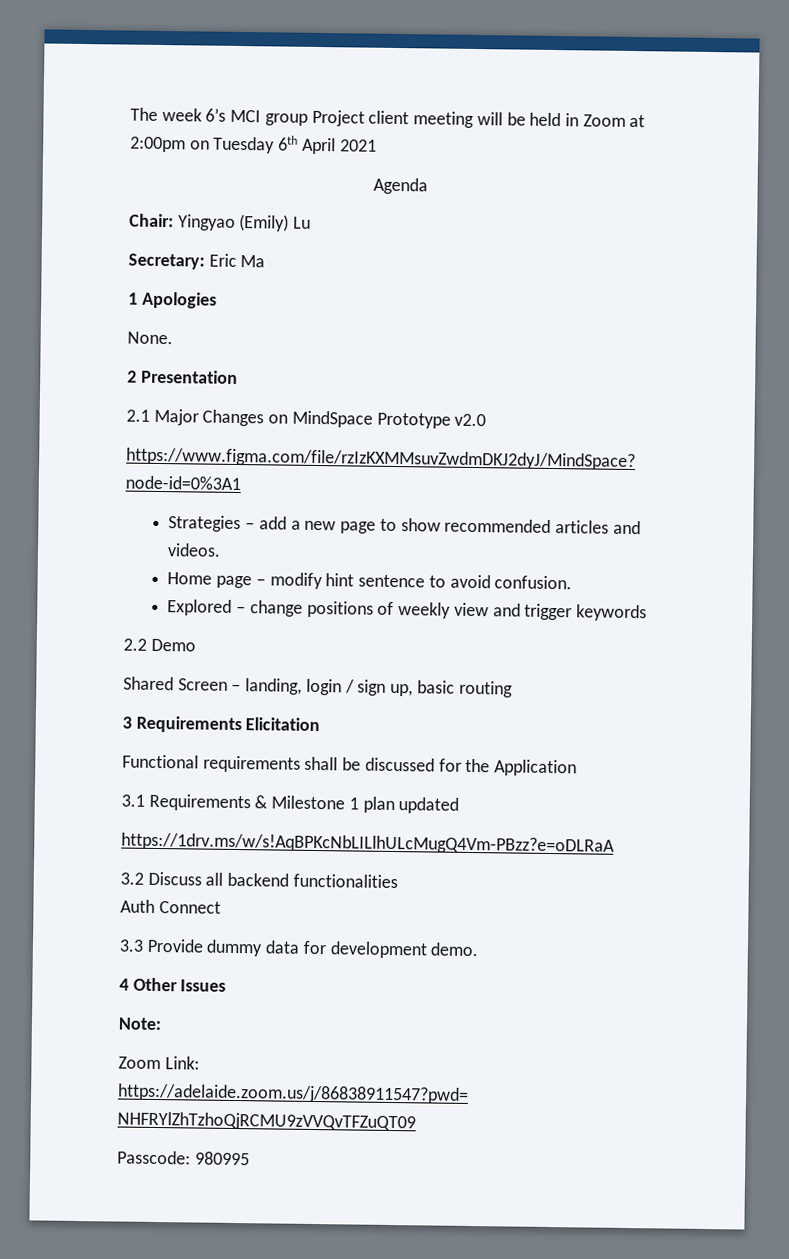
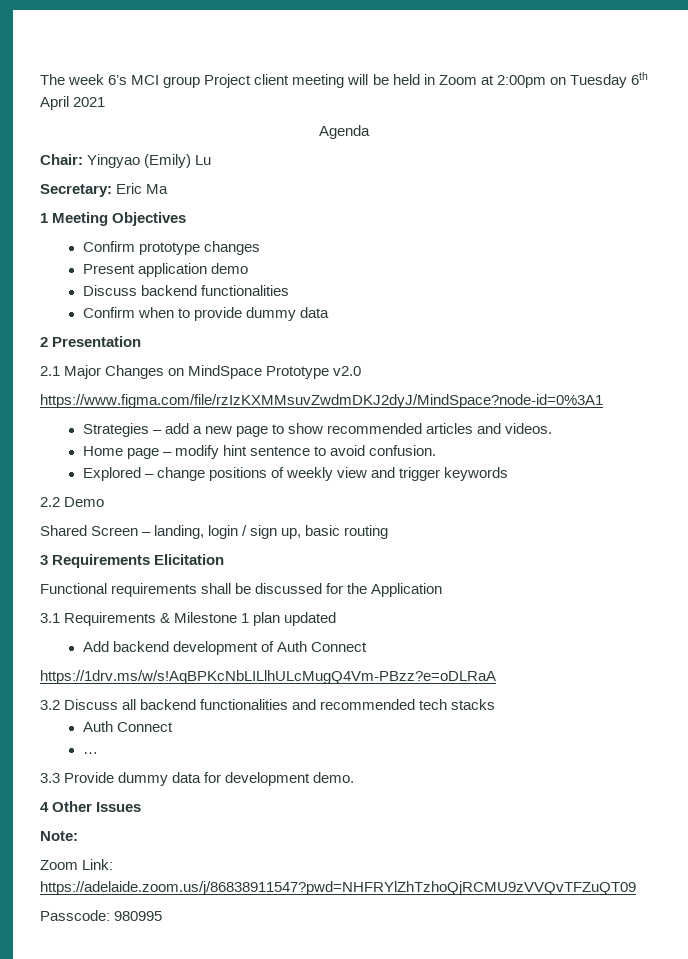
[141,291,217,309] [127,331,173,345] Apologies // None. -> [52,212,187,226] [82,241,260,255] [82,263,248,277] [82,285,289,296] [82,307,330,321] Meeting Objectives // Confirm prototype changes // Present application demo // Discuss backend functionalities // Confirm when to provide dummy data
(460, 805) none -> [82,641,368,655] // Add backend development of Auth Connect
[120,899,221,914] // Auth Connect -> [292,699,496,710] [82,721,173,732] [82,752,98,754] and recommended tech stacks // Auth Connect // …

